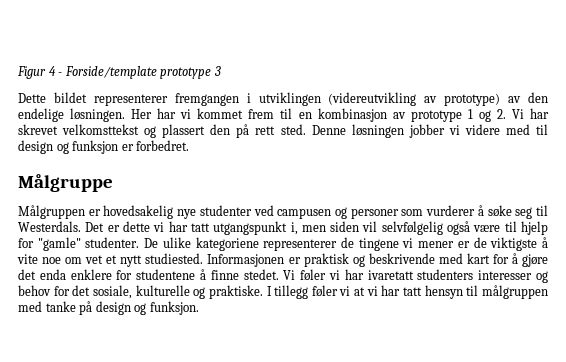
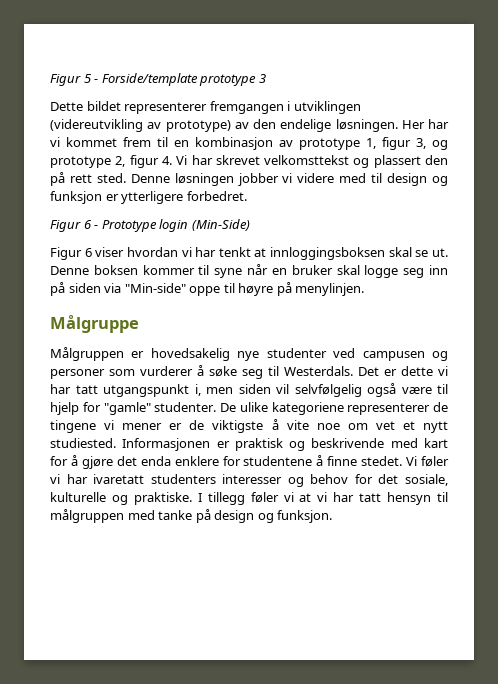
[17,66,56,79] Figur 4 -> [50,74,91,86] Figur 5
[467,109,506,122] 1 og 2. -> [366,137,448,150] [50,155,172,168] 1, figur 3, og prototype 2, figur 4.
(134, 147) none -> [121,191,184,204] ytterligere
(190, 145) none -> [50,219,250,232] [50,247,448,260] [50,264,448,278] [50,282,365,296] // Figur 6 - Prototype login (Min-Side) // Figur 6 viser hvordan vi har tenkt at innloggingsboksen skal se ut. Denne boksen kommer til syne når en bruker skal logge seg inn på siden via "Min-side" oppe til høyre på menylinjen.

